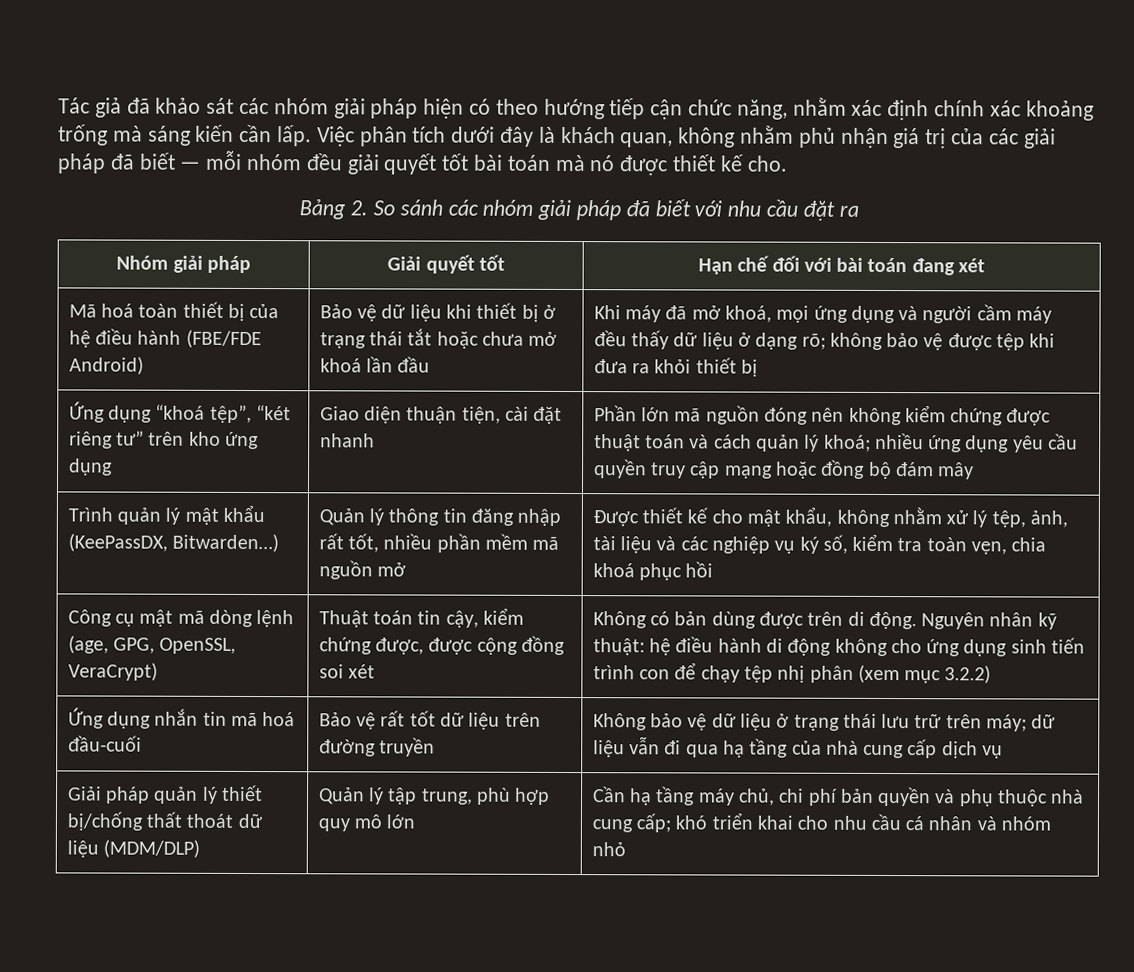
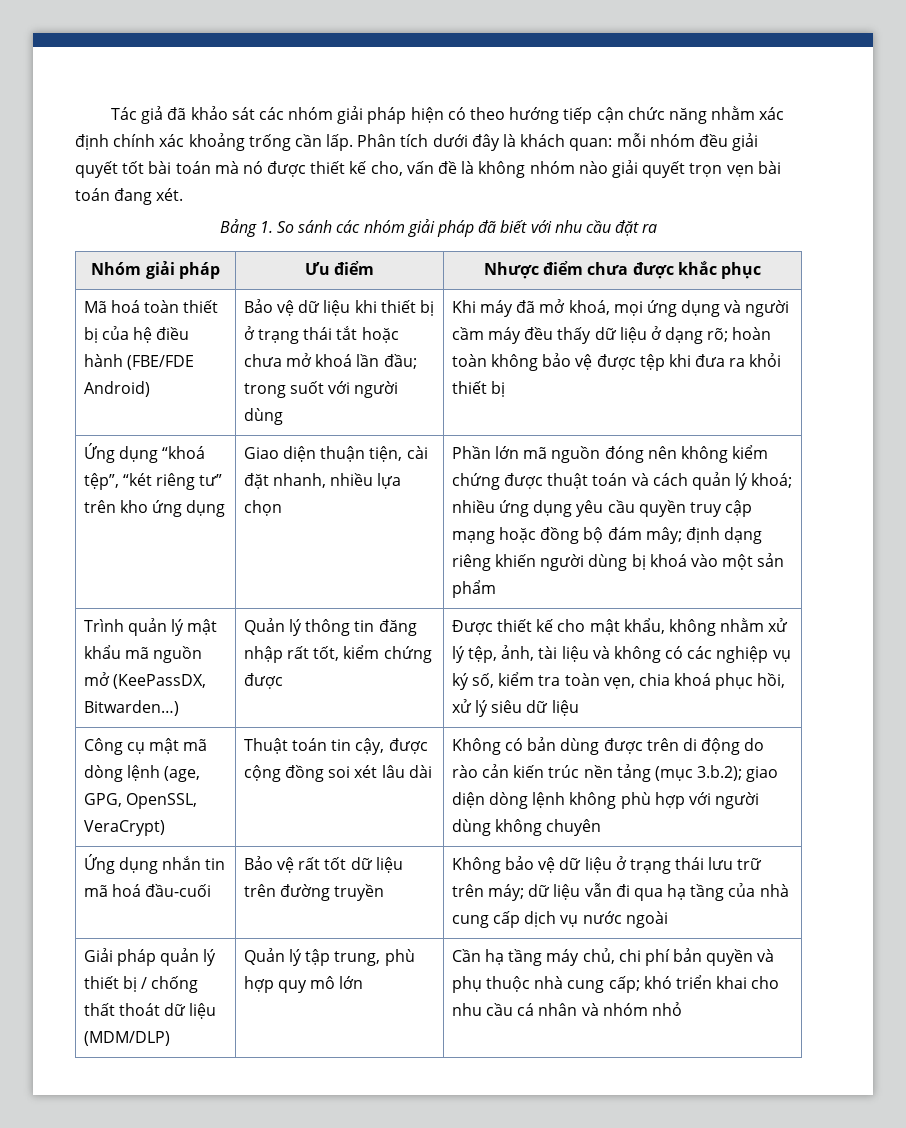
[736,99,788,120] năng, -> [668,108,707,124] năng
[112,124,408,147] mà sáng kiến cần lấp. Việc phân -> [294,134,397,151] cần lấp. Phân
[620,125,1056,149] [57,152,202,174] quan, không nhằm phủ nhận giá trị của các giải pháp đã biết — -> [569,138,613,151] quan:
[746,155,788,172] cho. -> [370,160,781,178] [75,188,184,205] cho, vấn đề là không nhóm nào giải quyết trọn vẹn bài toán đang xét.
[350,200,369,216] 2. -> [259,221,273,233] 1.
[387,254,505,274] [698,255,985,276] Giải quyết tốt | Hạn chế đối với bài toán đang xét -> [304,261,375,275] [484,261,761,279] Ưu điểm | Nhược điểm chưa được khắc phục
[397,356,431,373] đầu -> [383,354,417,369] [243,381,399,398] [243,408,283,425] đầu; trong suốt với người dùng
(826, 341) none -> [732,327,772,340] [451,354,487,367] hoàn toàn
[319,433,375,448] nhanh -> [273,473,402,489] [243,500,282,516] nhanh, nhiều lựa chọn
[938,462,975,480] mây -> [645,527,763,544] [451,553,785,571] [451,580,496,598] mây; định dạng riêng khiến người dùng bị khoá vào một sản phẩm
(265, 513) none -> [125,646,203,663] [83,672,110,686] mã nguồn mở
[383,533,560,553] [318,560,407,580] nhiều phần mềm mã nguồn mở -> [343,645,432,663] [243,673,283,689] kiểm chứng được
(677, 543) none -> [613,646,684,663] không có
[685,561,714,578] hồi -> [757,673,786,688] [451,699,579,717] hồi, xử lý siêu dữ liệu
[482,607,524,625] [318,637,425,655] kiểm chứng được, -> (385, 746) none
(376, 671) none -> [381,765,432,778] lâu dài
[868,611,1057,630] [592,636,1085,657] [592,662,992,684] động. Nguyên nhân kỹ thuật: hệ điều hành di động không cho ứng dụng sinh tiến trình con để chạy tệp nhị phân (xem mục 3.2.2) -> [701,738,765,755] [451,764,779,782] [451,792,760,809] [451,819,602,836] động do rào cản kiến trúc nền tảng (mục 3.b.2); giao diện dòng lệnh không phù hợp với người dùng không chuyên
(1003, 752) none -> [582,911,668,928] nước ngoài
[66,811,143,831] bị/chống -> [123,976,199,993] bị / chống

